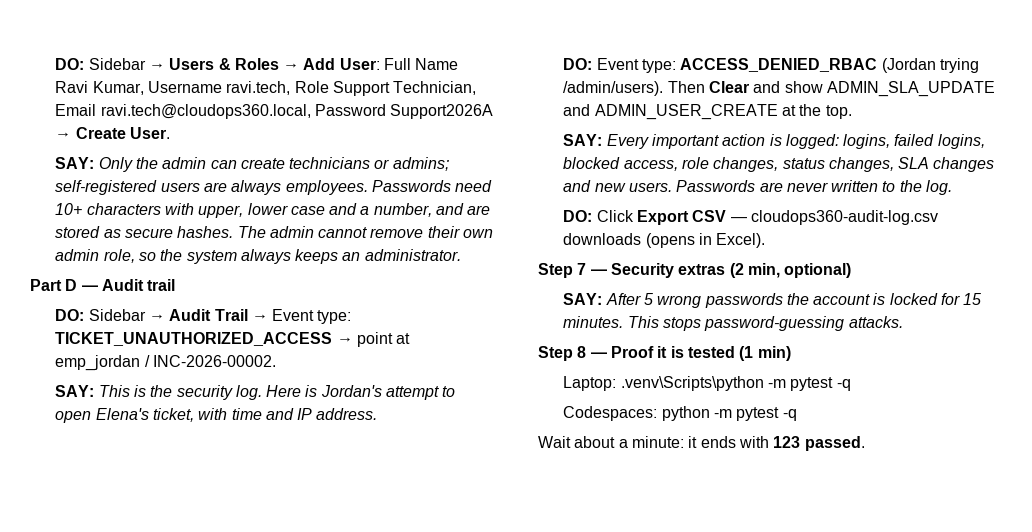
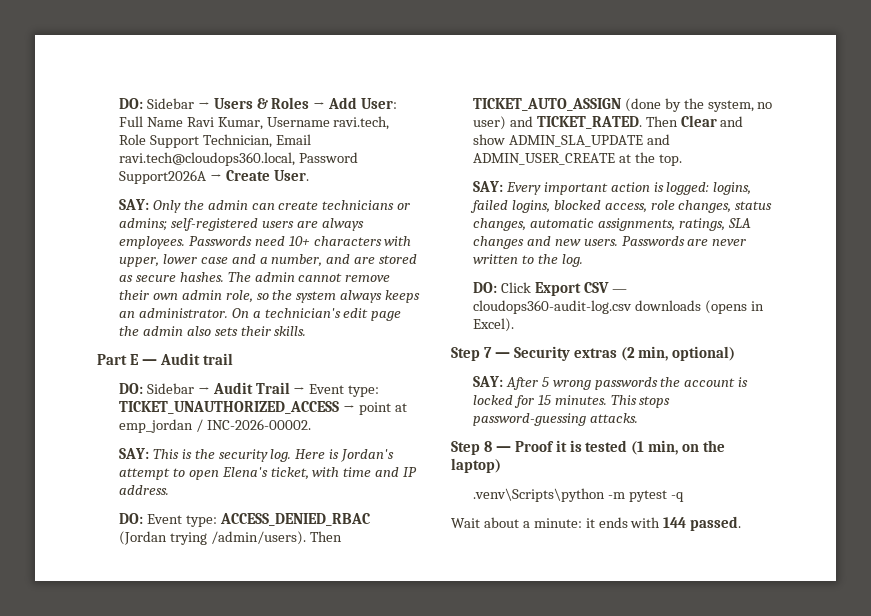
(461, 255) none -> [231,308,402,321] [118,326,307,336] On a technician's edit page the admin also sets their skills.
[65,279,78,291] D -> [129,354,139,365] E
(705, 87) none -> [472,98,773,112] [472,116,678,130] TICKET_AUTO_ASSIGN (done by the system, no user) and TICKET_RATED. Then
(894, 164) none -> [529,218,725,231] automatic assignments, ratings,
[757,346,791,361] [563,376,617,391] min) // Laptop: -> [648,440,726,455] [451,458,501,473] min, on the laptop) //
[563,406,797,421] // Codespaces: python -m pytest -q -> (684, 497) none
[773,436,801,448] 123 -> [663,517,687,528] 144

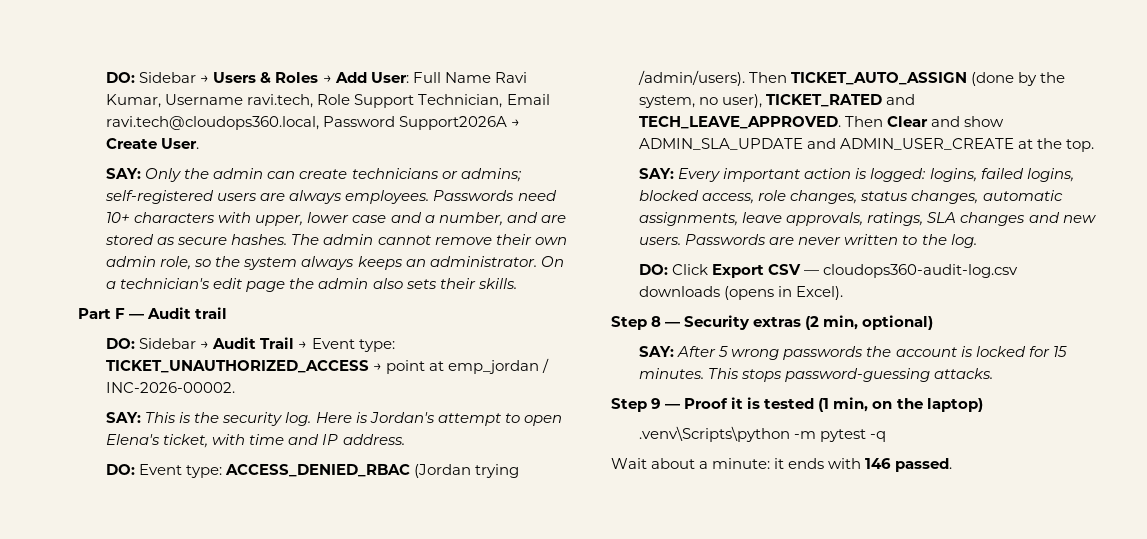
[129,354,139,365] E -> [115,308,126,319] F
[472,116,642,130] user) and TICKET_RATED. -> [722,94,916,108] [639,116,842,129] user), TICKET_RATED and TECH_LEAVE_APPROVED.
(675, 224) none -> [742,212,864,226] leave approvals,
[483,347,492,358] 7 -> [651,316,662,327] 8
[483,441,492,452] 8 -> [651,398,662,409] 9
[663,517,687,528] 144 -> [865,458,892,469] 146

